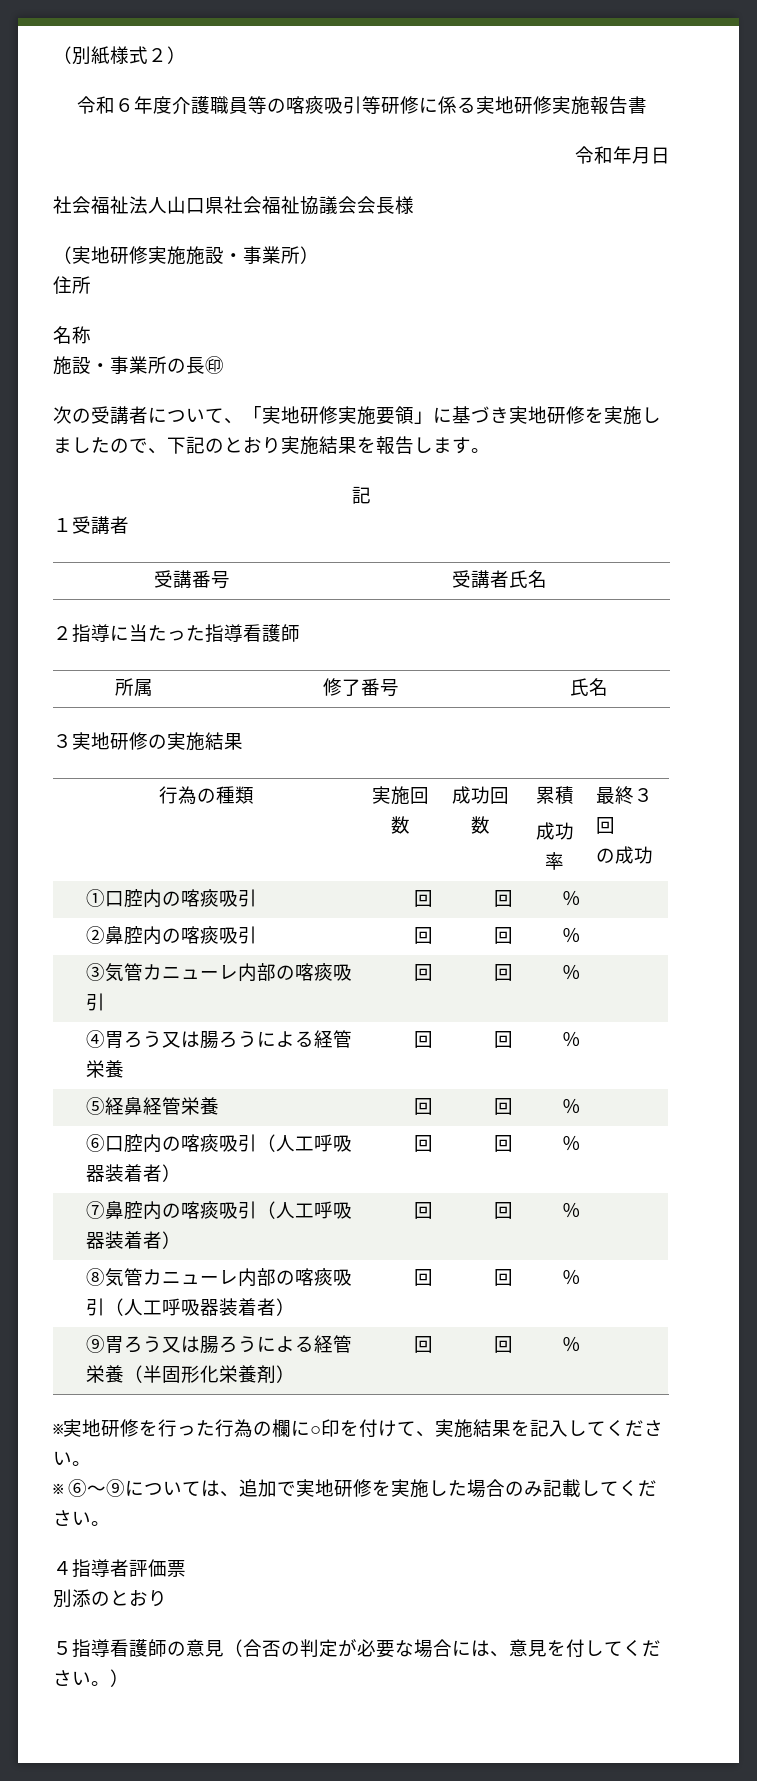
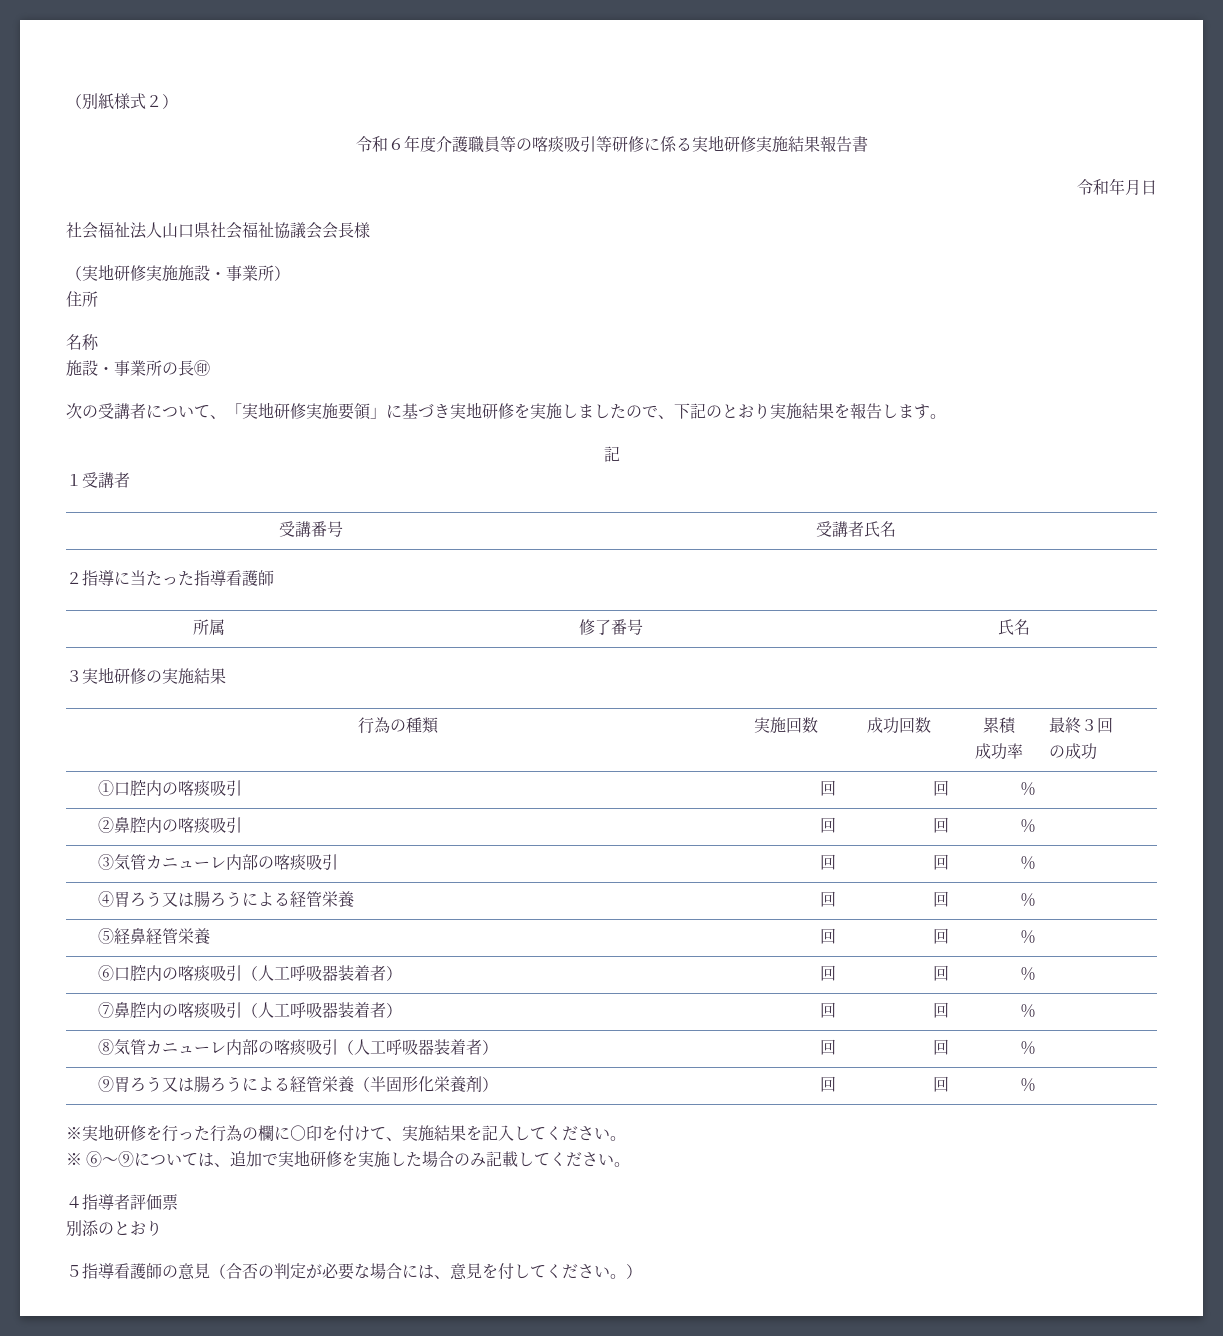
(590, 105) none -> [787,136,820,152] 結果

